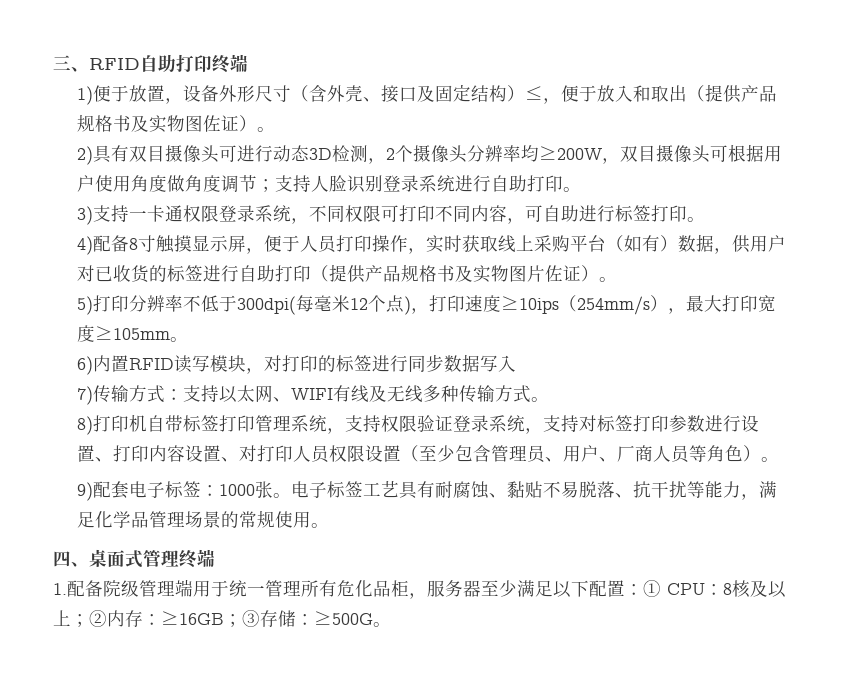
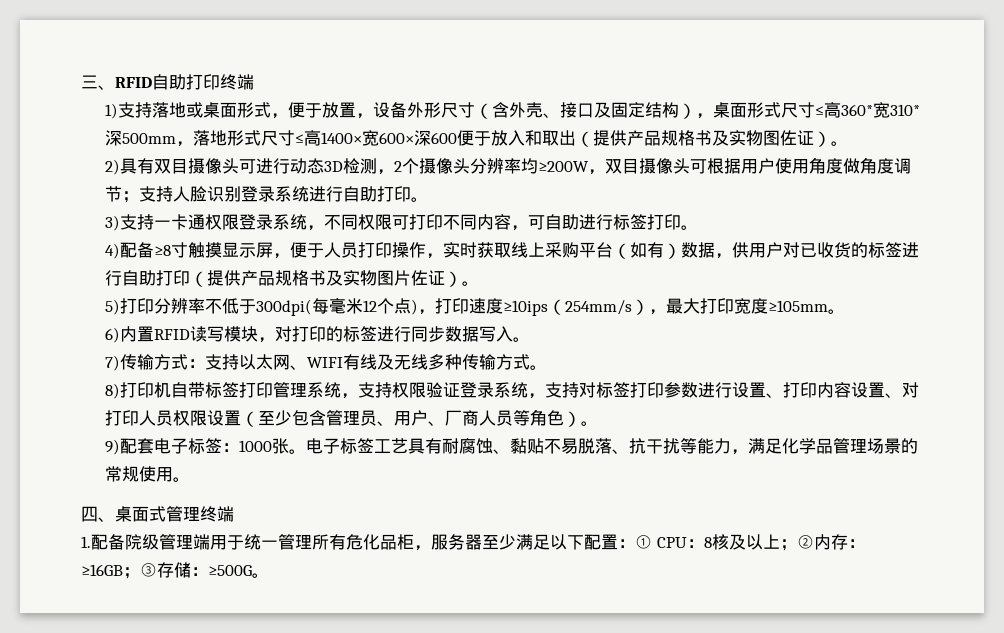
(94, 95) none -> [117,102,288,119] 支持落地或桌面形式，
[525,86,562,104] ≤， -> [695,102,920,119] [104,130,457,147] ，桌面形式尺寸≤高360*宽310*深500mm，落地形式尺寸≤高1400×宽600×深600
[129,238,139,250] 8 -> [153,245,171,256] ≥8
(517, 363) none -> [512,337,530,342] 。

